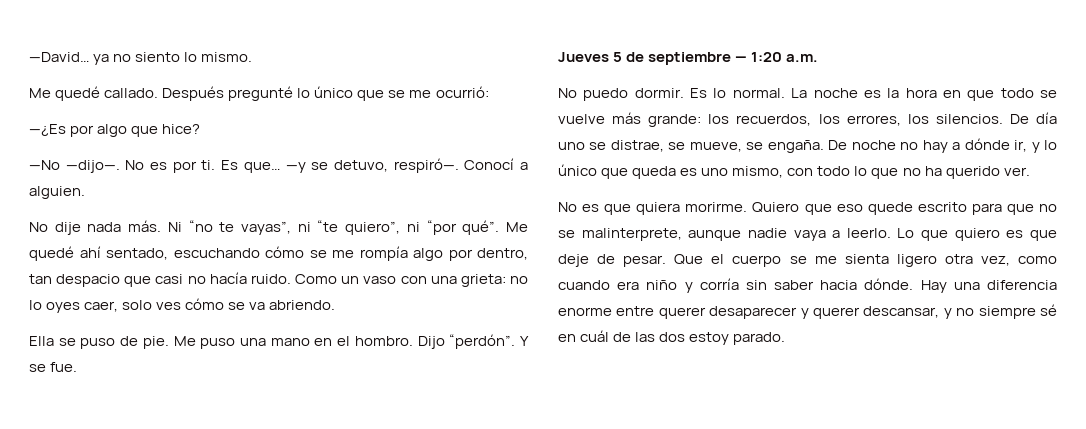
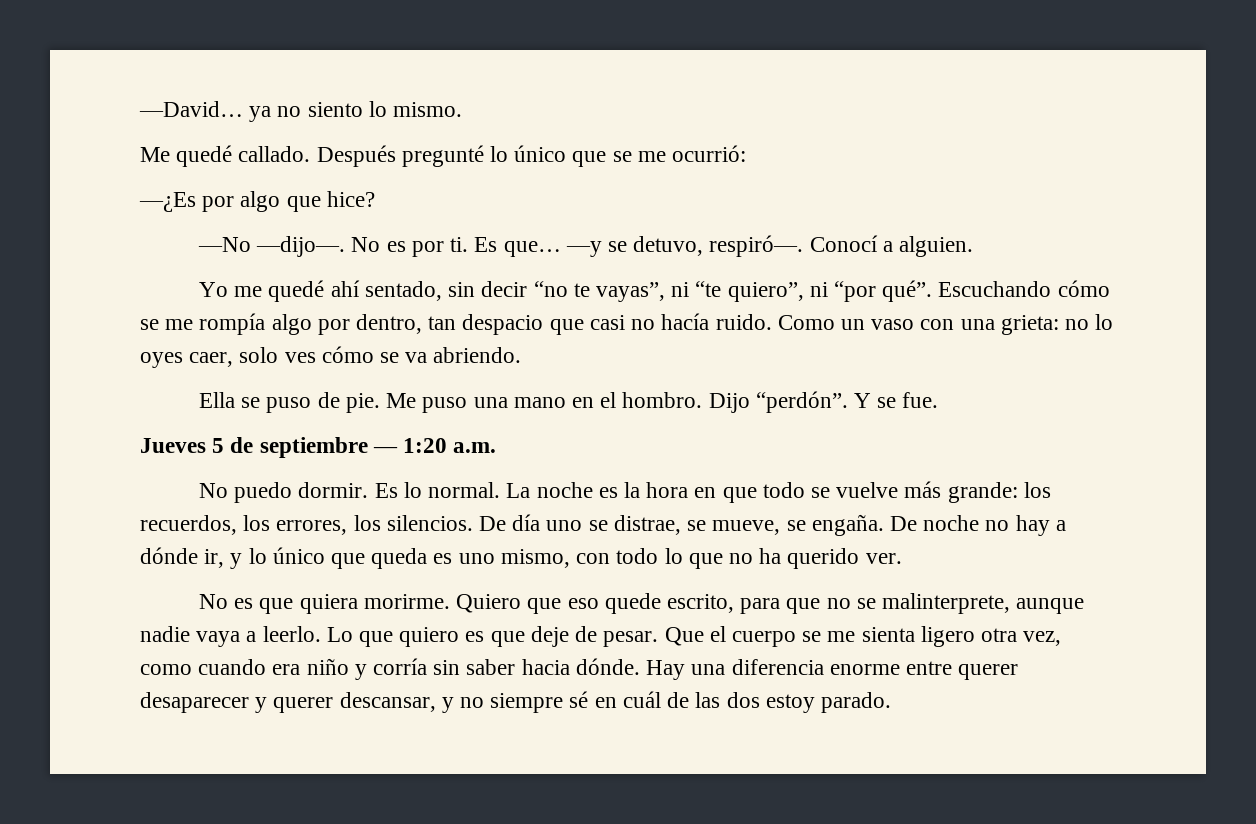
[29,220,182,235] No dije nada más. Ni -> [199,280,528,302] Yo me quedé ahí sentado, sin decir
[506,222,528,232] [29,246,260,261] Me quedé ahí sentado, escuchando -> [938,281,1052,297] Escuchando
[917,202,967,212] escrito -> [666,594,734,613] escrito,

